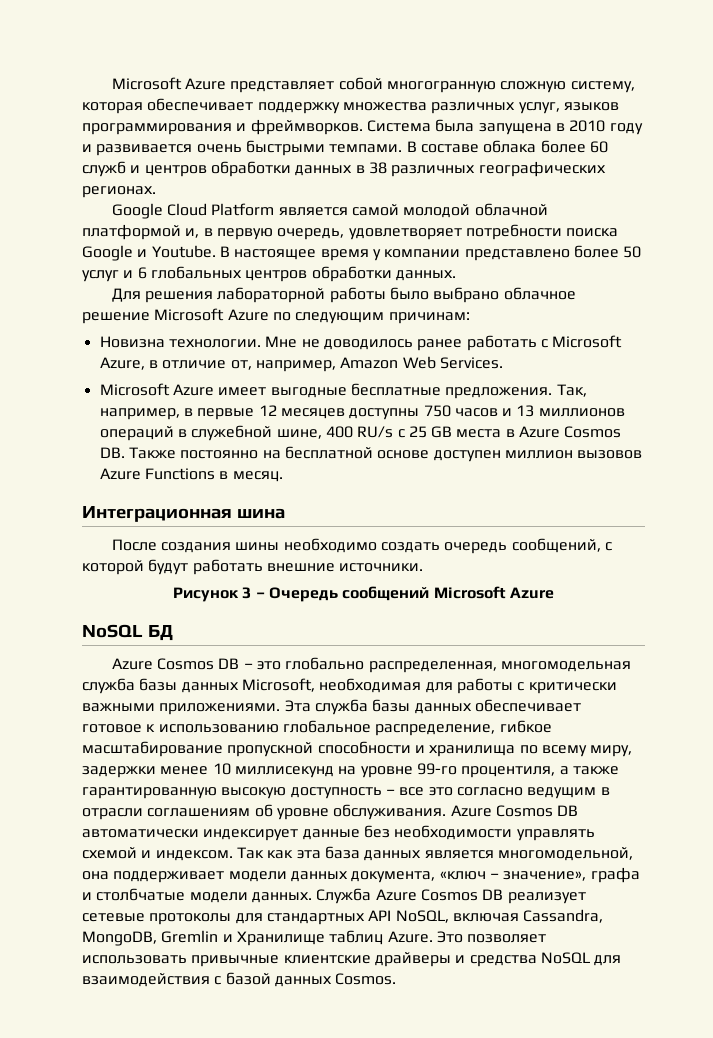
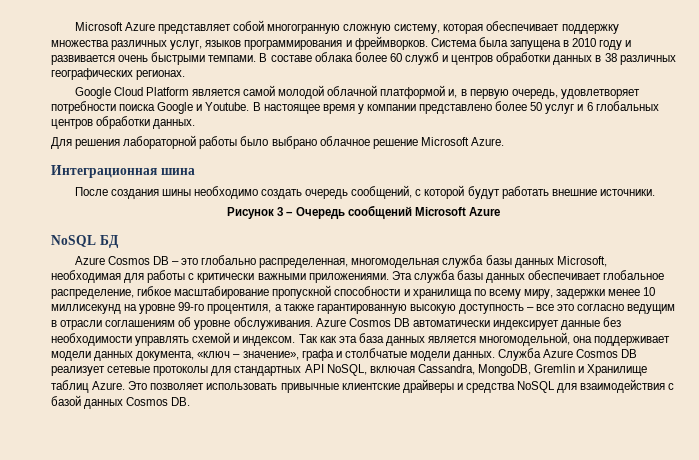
[227,309,470,324] [99,335,623,351] [99,356,503,372] [99,383,587,399] [99,405,625,420] [99,425,622,441] [99,446,643,462] [99,468,283,482] Azure по следующим причинам: // Новизна технологии. Мне не доводилось ранее работать с Microsoft Azure, в отличие от, например, Amazon Web Services. // Microsoft Azure имеет выгодные бесплатные предложения. Так, например, в первые 12 месяцев доступны 750 часов и 13 миллионов операций в служебной шине, 400 RU/s с 25 GB места в Azure Cosmos DB. Также постоянно на бесплатной основе доступен миллион вызовов Azure Functions в месяц. -> [470,137,504,146] Azure.
[82,724,279,733] готовое к использованию -> (602, 275) none
[335,973,397,985] Cosmos. -> [126,397,191,406] Cosmos DB.

